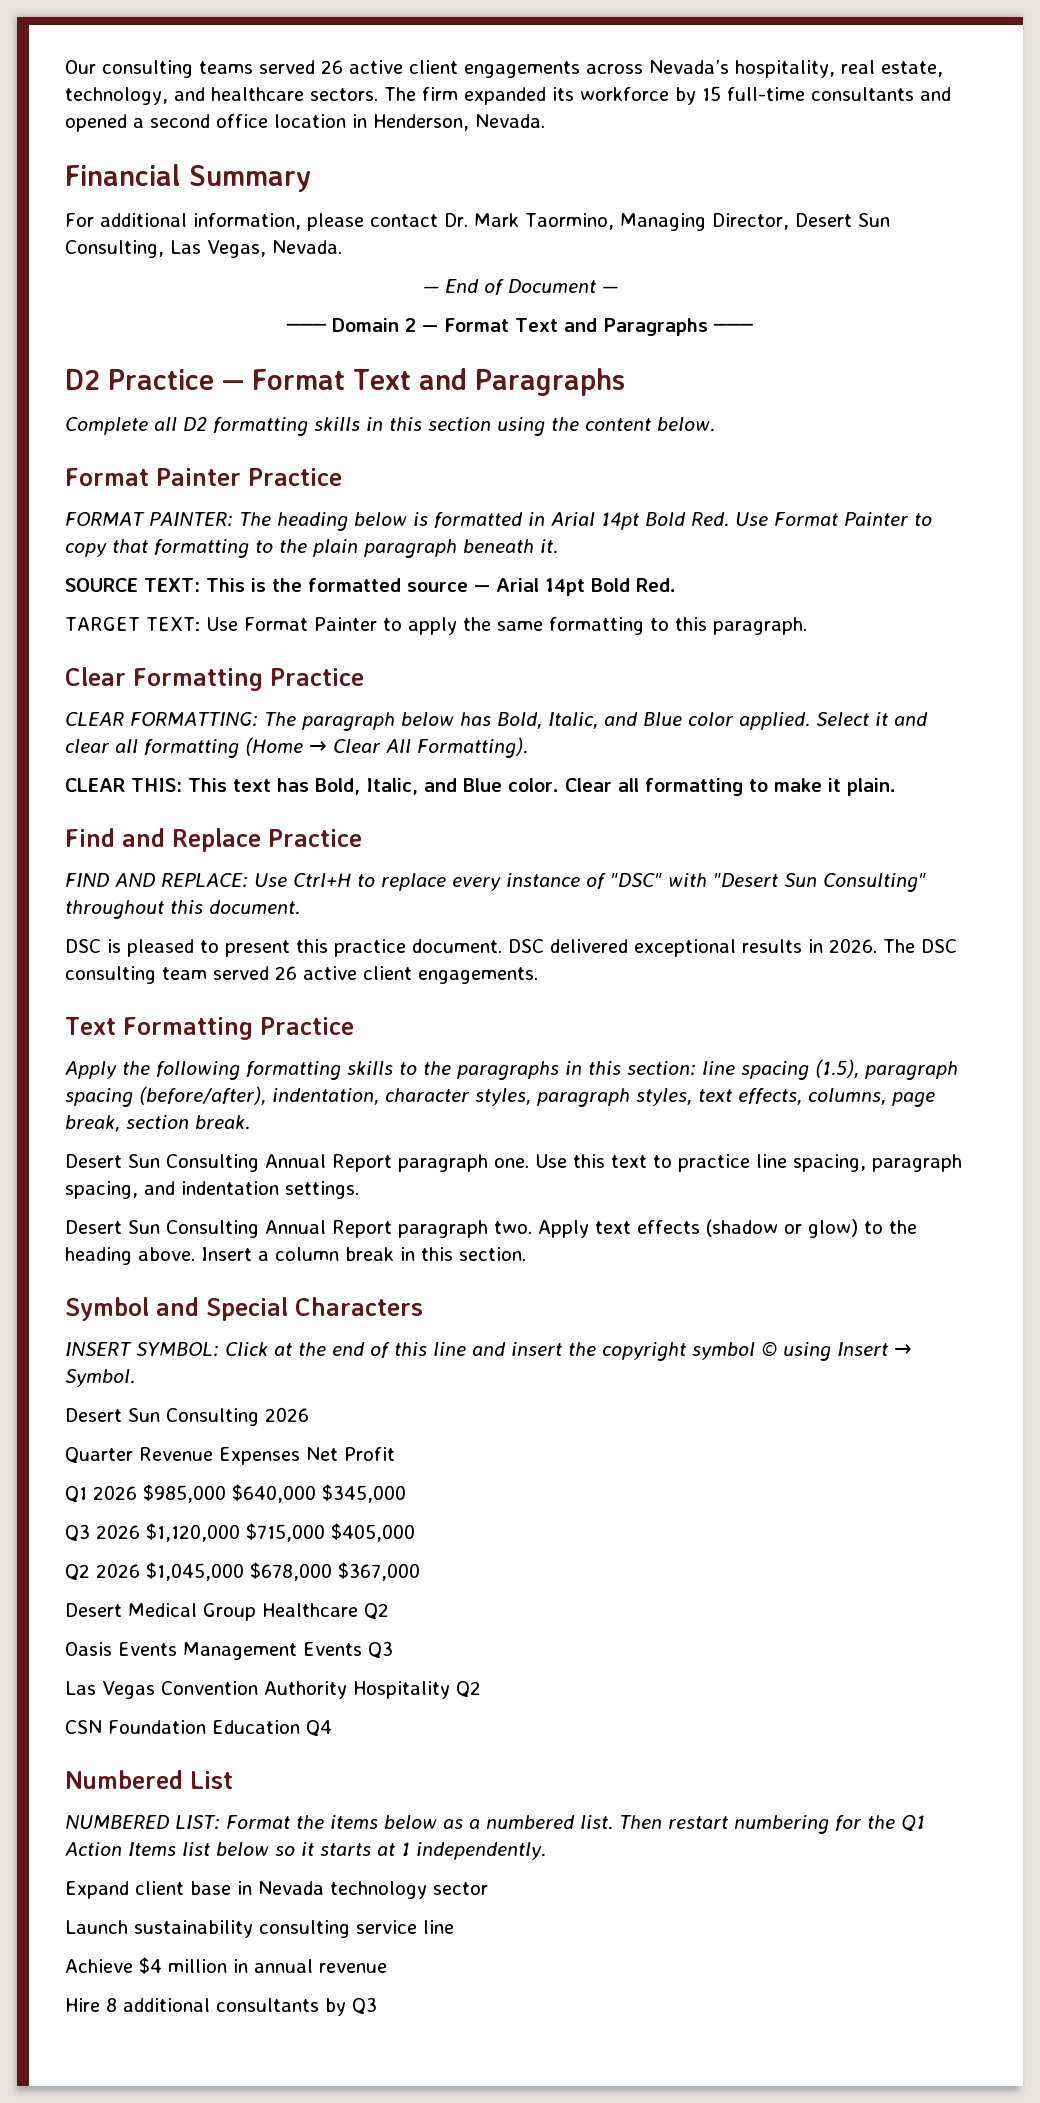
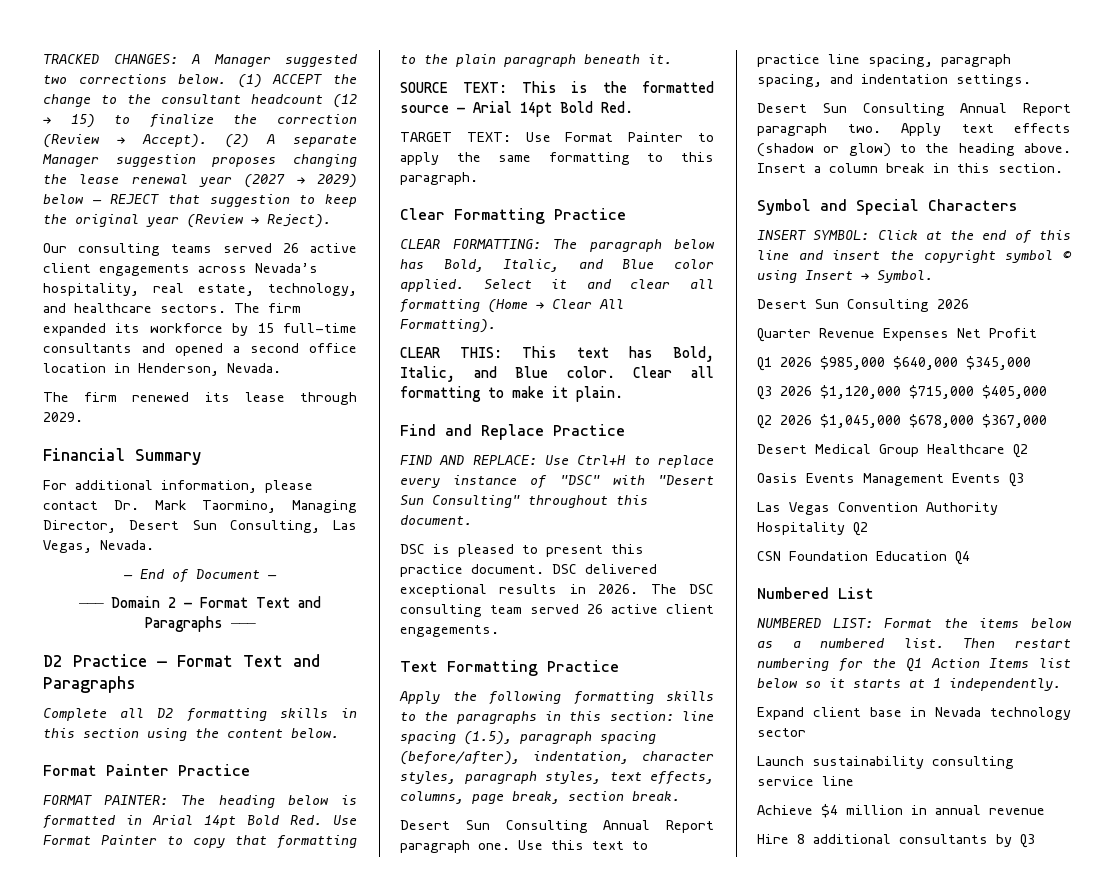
(65, 67) none -> [43,54,358,67] [43,74,357,88] [43,94,357,108] [43,114,357,128] [43,134,357,148] [42,154,357,167] [43,174,357,188] [43,194,357,207] [43,214,331,228] TRACKED CHANGES: A Manager suggested two corrections below. (1) ACCEPT the change to the consultant headcount (12 → 15) to finalize the correction (Review → Accept). (2) A separate Manager suggestion proposes changing the lease renewal year (2027 → 2029) below — REJECT that suggestion to keep the original year (Review → Reject). //
(545, 121) none -> [43,392,357,405] [43,412,83,422] // The firm renewed its lease through 2029.

